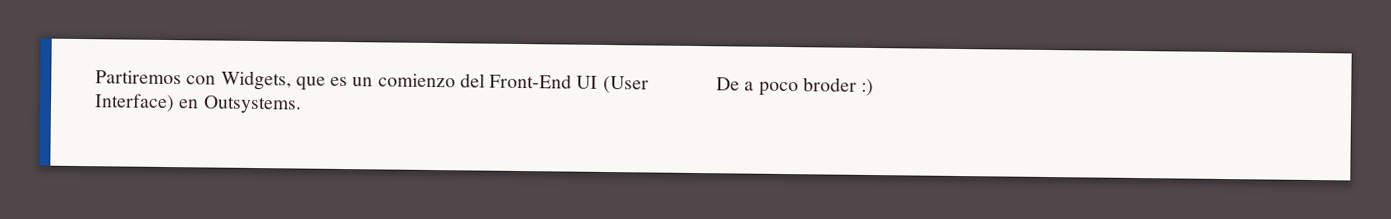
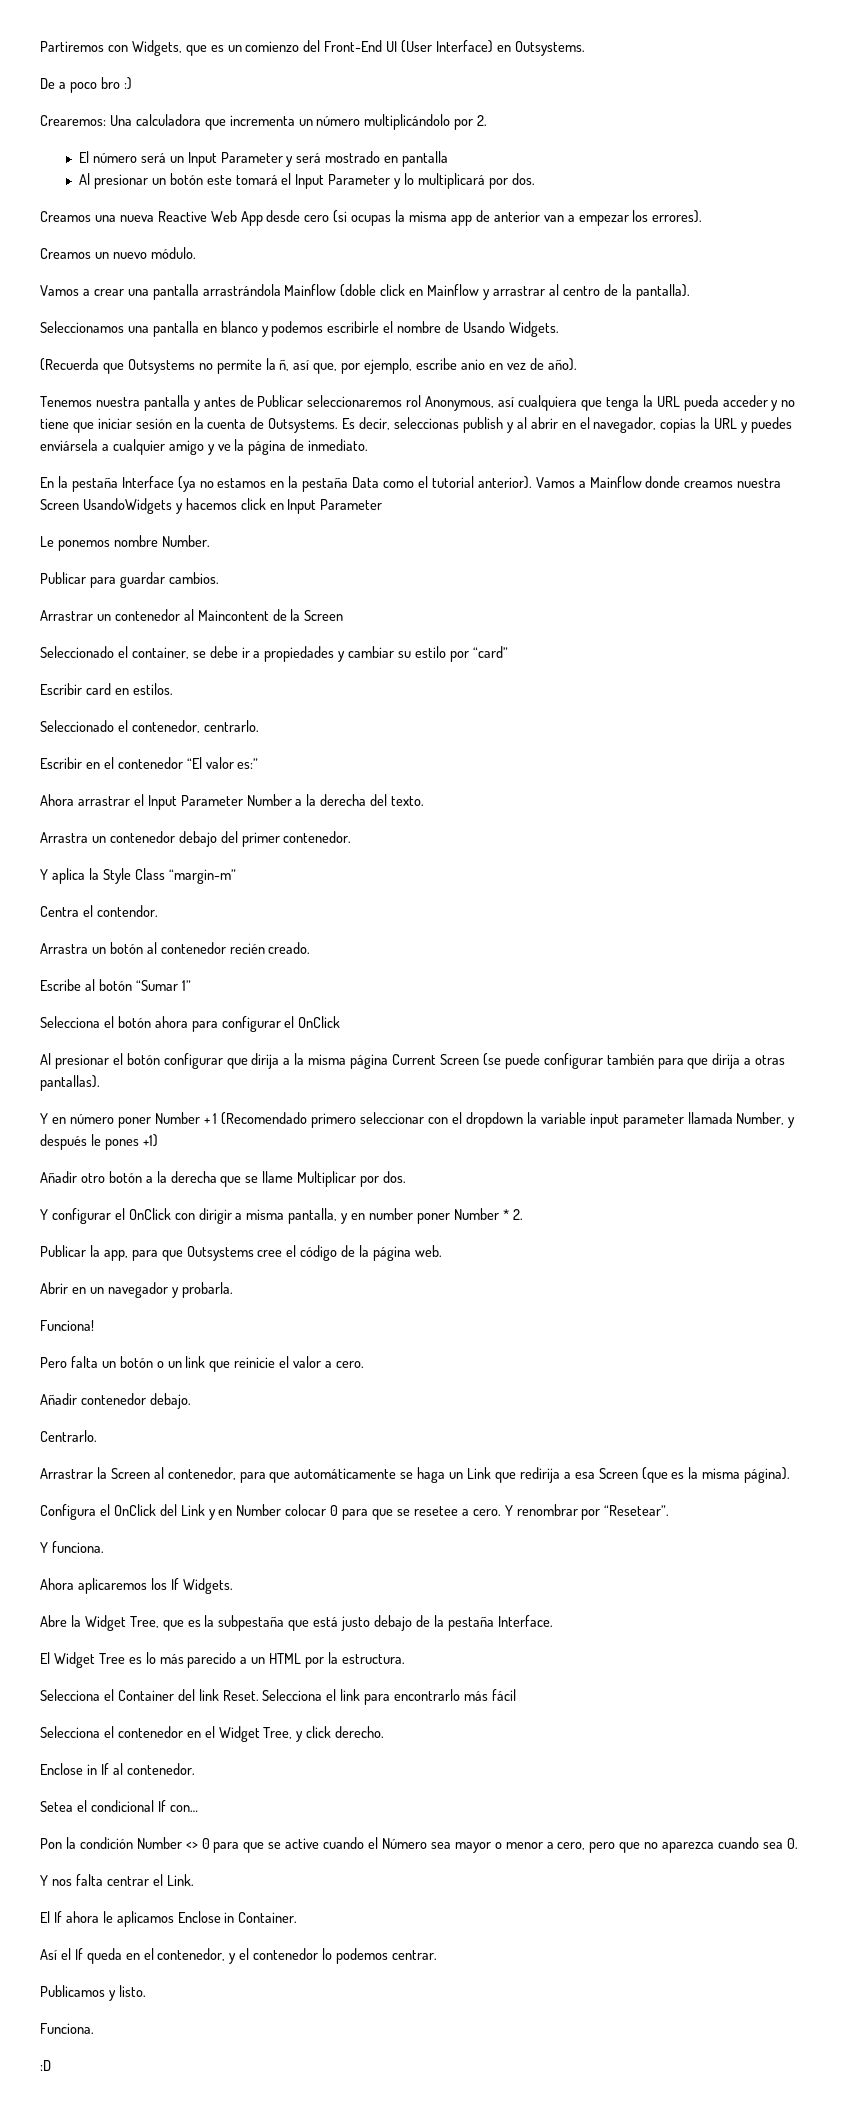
[802,77,857,92] broder -> [100,77,120,89] bro
(875, 87) none -> [40,114,488,130] [78,151,449,167] [78,173,535,189] [40,210,703,226] [40,247,196,259] [40,284,690,300] [40,321,559,337] [40,358,577,374] [40,395,796,411] [40,417,793,433] [40,439,369,455] [40,476,782,492] [40,498,383,514] [40,535,210,551] [40,572,219,588] [40,609,344,621] [40,646,508,662] [40,683,173,695] [40,720,259,733] [40,757,259,769] [40,794,425,810] [40,831,352,847] [40,868,236,884] [40,905,158,917] [40,942,311,954] [40,979,191,991] [40,1016,341,1032] [40,1053,786,1069] [40,1075,100,1091] [40,1112,796,1128] [40,1134,158,1150] [40,1171,407,1187] [40,1208,523,1224] [40,1245,442,1261] [40,1282,233,1298] [40,1320,94,1331] [40,1356,364,1372] [40,1393,191,1409] [40,1430,97,1442] [40,1467,791,1483] [40,1504,670,1520] [40,1541,104,1553] [40,1578,233,1594] [40,1615,553,1631] [40,1652,405,1668] [40,1689,516,1705] [40,1726,385,1742] [40,1763,195,1775] [40,1800,198,1812] [40,1837,798,1853] [40,1874,194,1886] [40,1911,298,1927] [40,1948,437,1964] [40,1985,146,2001] [40,2023,94,2034] [40,2060,51,2071] // Crearemos: Una calculadora que incrementa un número multiplicándolo por 2. // El número será un Input Parameter y será mostrado en pantalla // Al presionar un botón este tomará el Input Parameter y lo multiplicará por dos. // Creamos una nueva Reactive Web App desde cero (si ocupas la misma app de anterior van a empezar los errores). // Creamos un nuevo módulo. // Vamos a crear una pantalla arrastrándola Mainflow (doble click en Mainflow y arrastrar al centro de la pantalla). // Seleccionamos una pantalla en blanco y podemos escribirle el nombre de Usando Widgets. // (Recuerda que Outsystems no permite la ñ, así que, por ejemplo, escribe anio en vez de año). // Tenemos nuestra pantalla y antes de Publicar seleccionaremos rol Anonymous, así cualquiera que tenga la URL pueda acceder y no tiene que iniciar sesión en la cuenta de Outsystems. Es decir, seleccionas publish y al abrir en el navegador, copias la URL y puedes enviársela a cualquier amigo y ve la página de inmediato. // En la pestaña Interface (ya no estamos en la pestaña Data como el tutorial anterior). Vamos a Mainflow donde creamos nuestra Screen UsandoWidgets y hacemos click en Input Parameter // Le ponemos nombre Number. // Publicar para guardar cambios. // Arrastrar un contenedor al Maincontent de la Screen // Seleccionado el container, se debe ir a propiedades y cambiar su estilo por “card” // Escribir card en estilos. // Seleccionado el contenedor, centrarlo. // Escribir en el contenedor “El valor es:” // Ahora arrastrar el Input Parameter Number a la derecha del texto. // Arrastra un contenedor debajo del primer contenedor. // Y aplica la Style Class “margin-m” // Centra el contendor. // Arrastra un botón al contenedor recién creado. // Escribe al botón “Sumar 1” // Selecciona el botón ahora para configurar el OnClick // Al presionar el botón configurar que dirija a la misma página Current Screen (se puede configurar también para que dirija a otras pantallas). // Y en número poner Number + 1 (Recomendado primero seleccionar con el dropdown la variable input parameter llamada Number, y después le pones +1) // Añadir otro botón a la derecha que se llame Multiplicar por dos. // Y configurar el OnClick con dirigir a misma pantalla, y en number poner Number * 2. // Publicar la app, para que Outsystems cree el código de la página web. // Abrir en un navegador y probarla. // Funciona! // Pero falta un botón o un link que reinicie el valor a cero. // Añadir contenedor debajo. // Centrarlo. // Arrastrar la Screen al contenedor, para que automáticamente se haga un Link que redirija a esa Screen (que es la misma página). // Configura el OnClick del Link y en Number colocar 0 para que se resetee a cero. Y renombrar por “Resetear”. // Y funciona. // Ahora aplicaremos los If Widgets. // Abre la Widget Tree, que es la subpestaña que está justo debajo de la pestaña Interface. // El Widget Tree es lo más parecido a un HTML por la estructura. // Selecciona el Container del link Reset. Selecciona el link para encontrarlo más fácil // Selecciona el contenedor en el Widget Tree, y click derecho. // Enclose in If al contenedor. // Setea el condicional If con… // Pon la condición Number <> 0 para que se active cuando el Número sea mayor o menor a cero, pero que no aparezca cuando sea 0. // Y nos falta centrar el Link. // El If ahora le aplicamos Enclose in Container. // Así el If queda en el contenedor, y el contenedor lo podemos centrar. // Publicamos y listo. // Funciona. // :D

